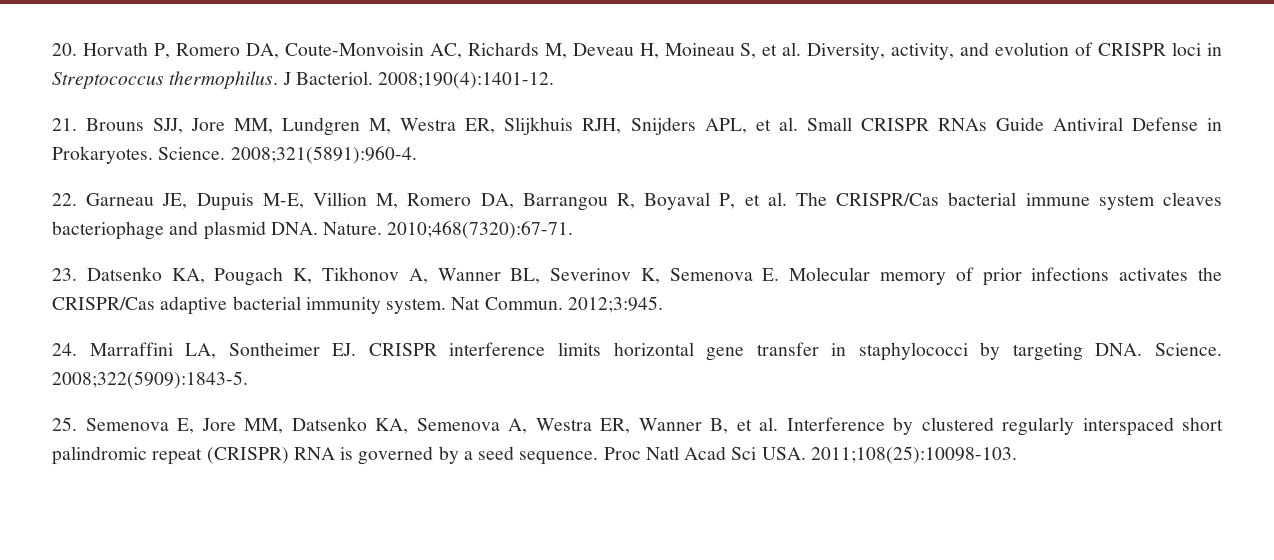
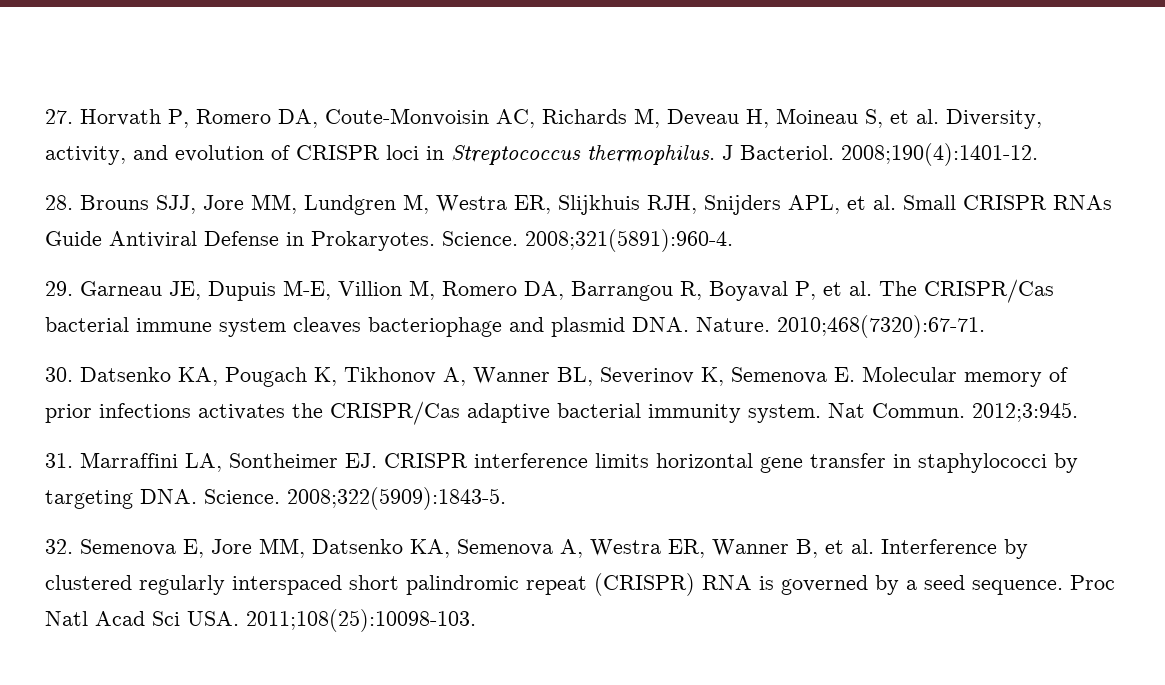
[52,43,77,56] 20. -> [45,109,73,124] 27.
[52,118,77,131] 21. -> [45,195,73,210] 28.
[52,193,77,206] 22. -> [45,281,73,296] 29.
[52,268,77,281] 23. -> [45,367,73,382] 30.
[52,343,77,356] 24. -> [45,453,73,468] 31.
[52,417,77,431] 25. -> [45,539,73,554] 32.

